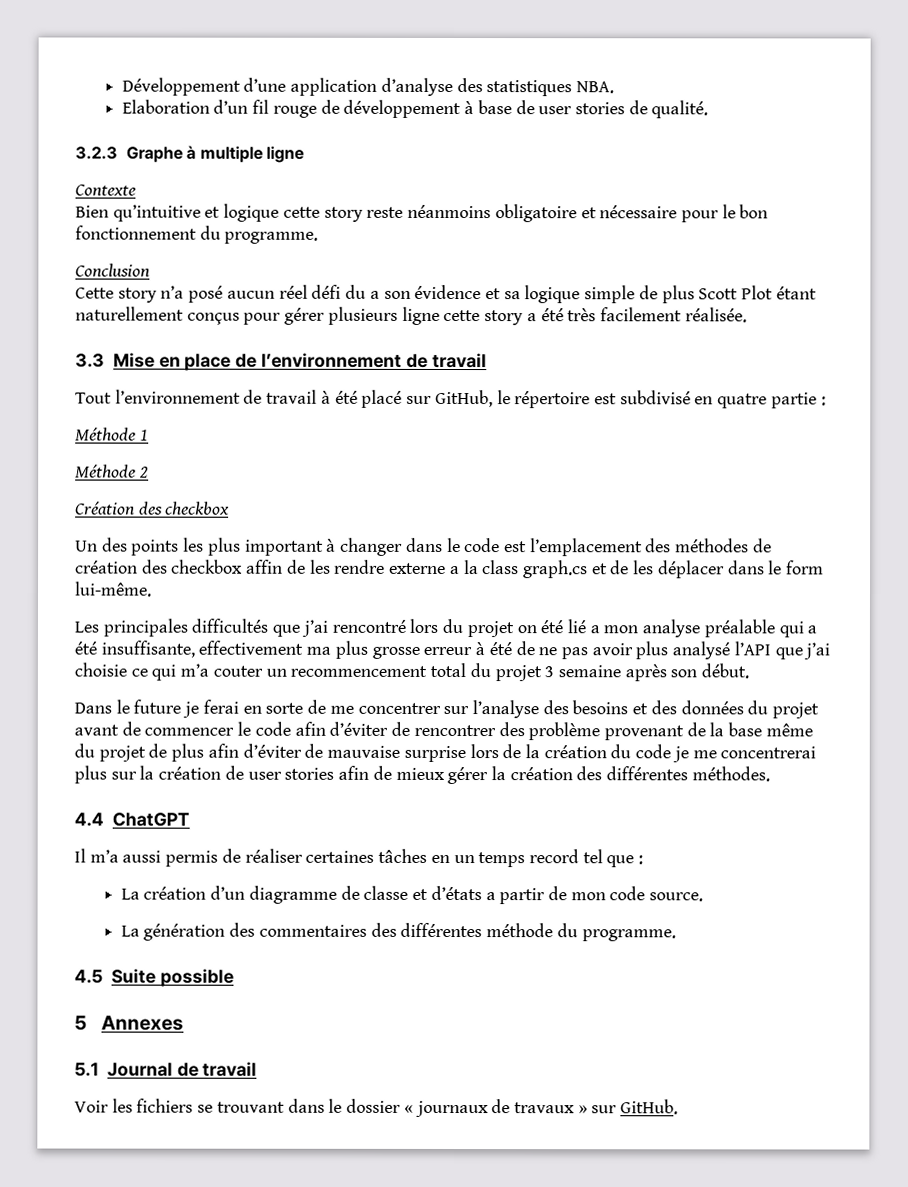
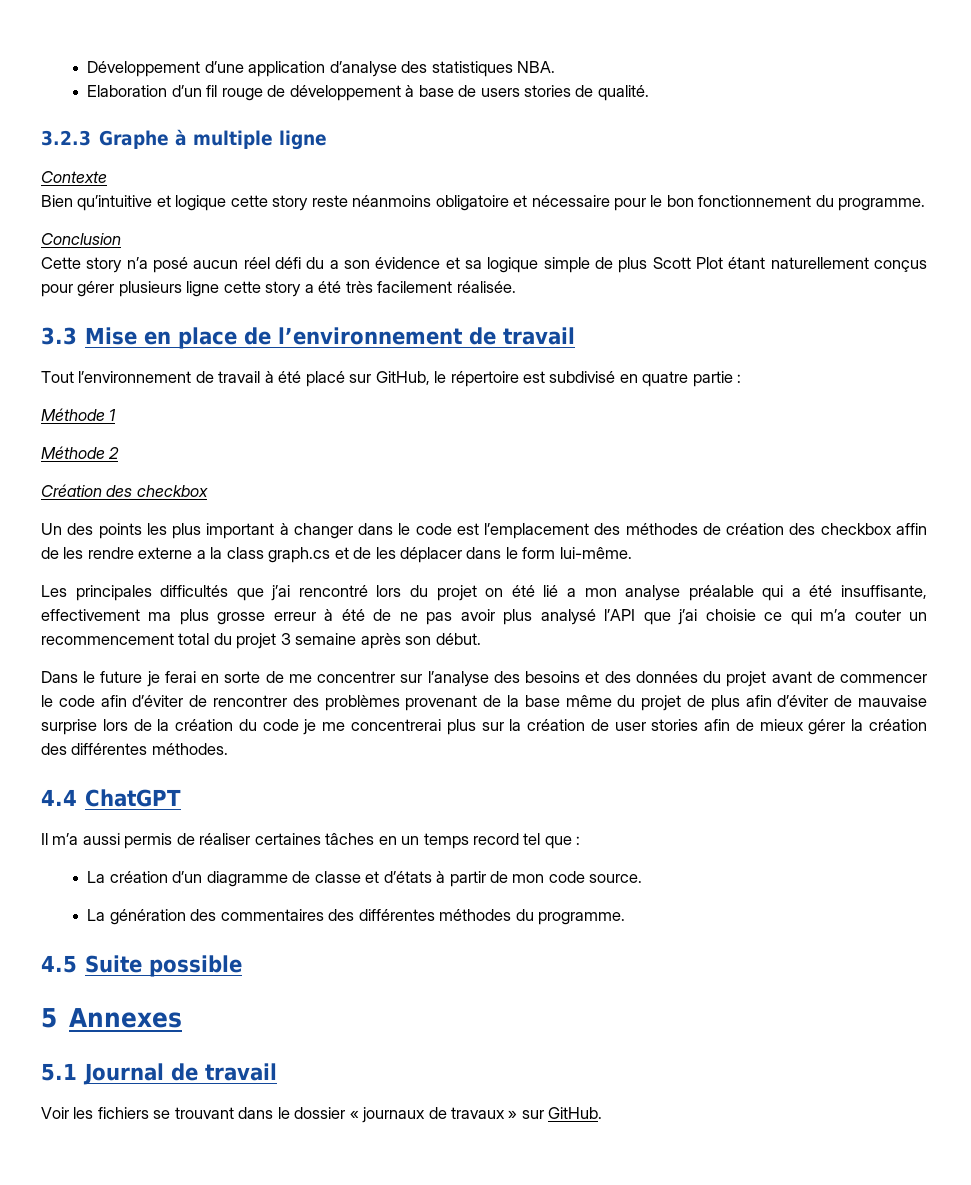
[538,106,573,115] user -> [480,88,520,97] users
[528,722,601,741] problème -> [324,695,400,711] problèmes
[485,892,496,901] a -> [436,871,446,883] à
[486,923,554,938] méthode -> [439,909,512,921] méthodes

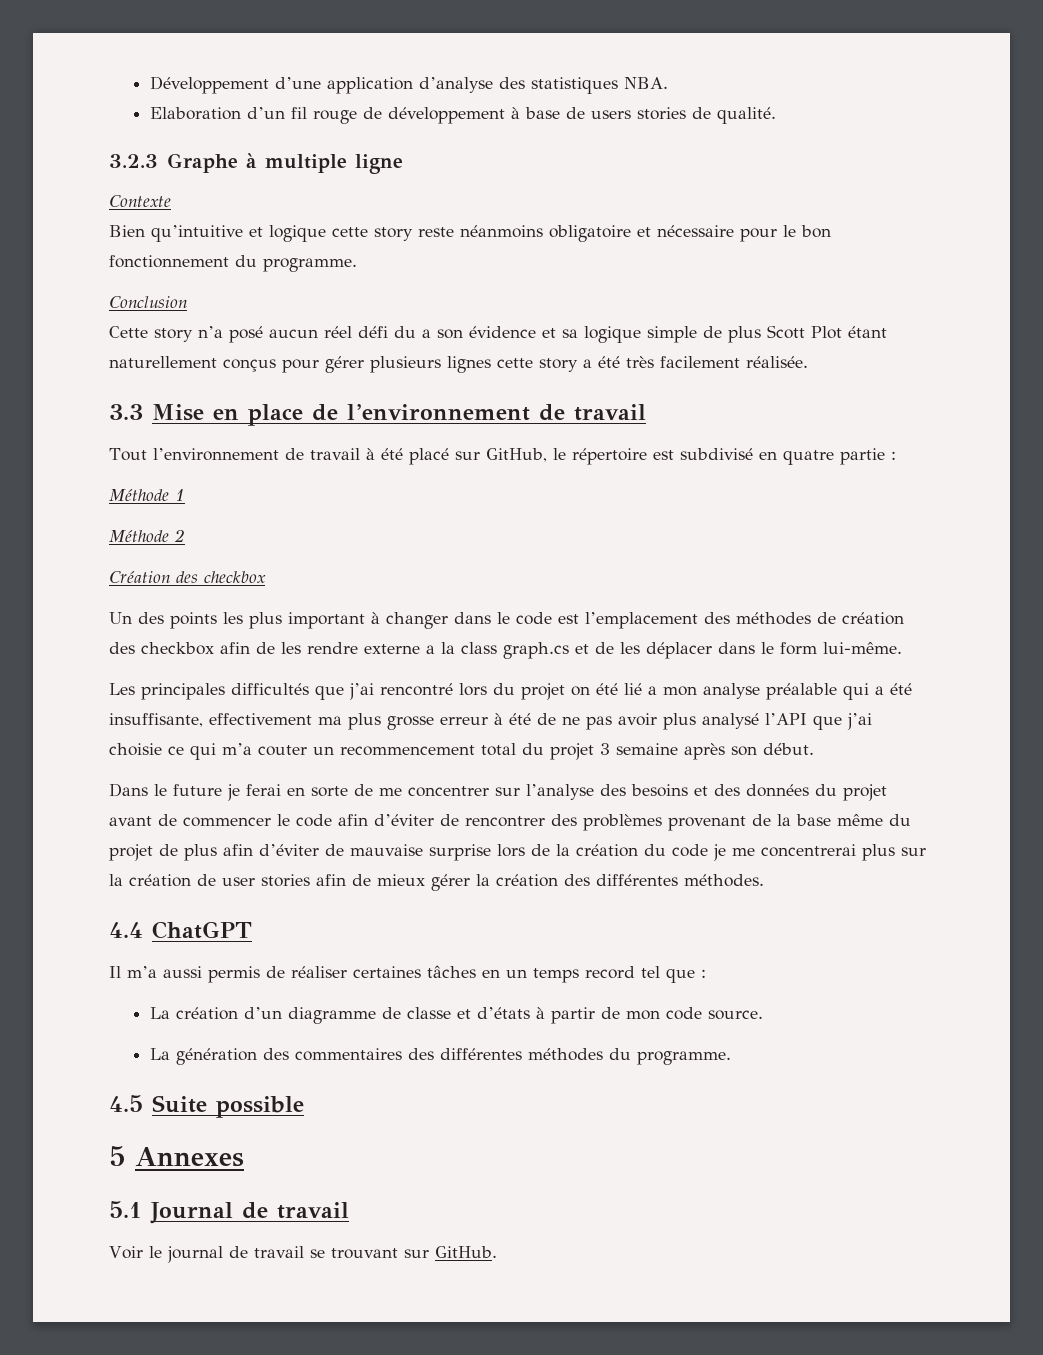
[186,281,220,297] ligne -> [447,356,491,373] lignes
[896,523,928,535] affin -> [220,642,250,654] afin
[73,1107,518,1123] les fichiers se trouvant dans le dossier « journaux de travaux » -> [148,1246,398,1263] le journal de travail se trouvant

